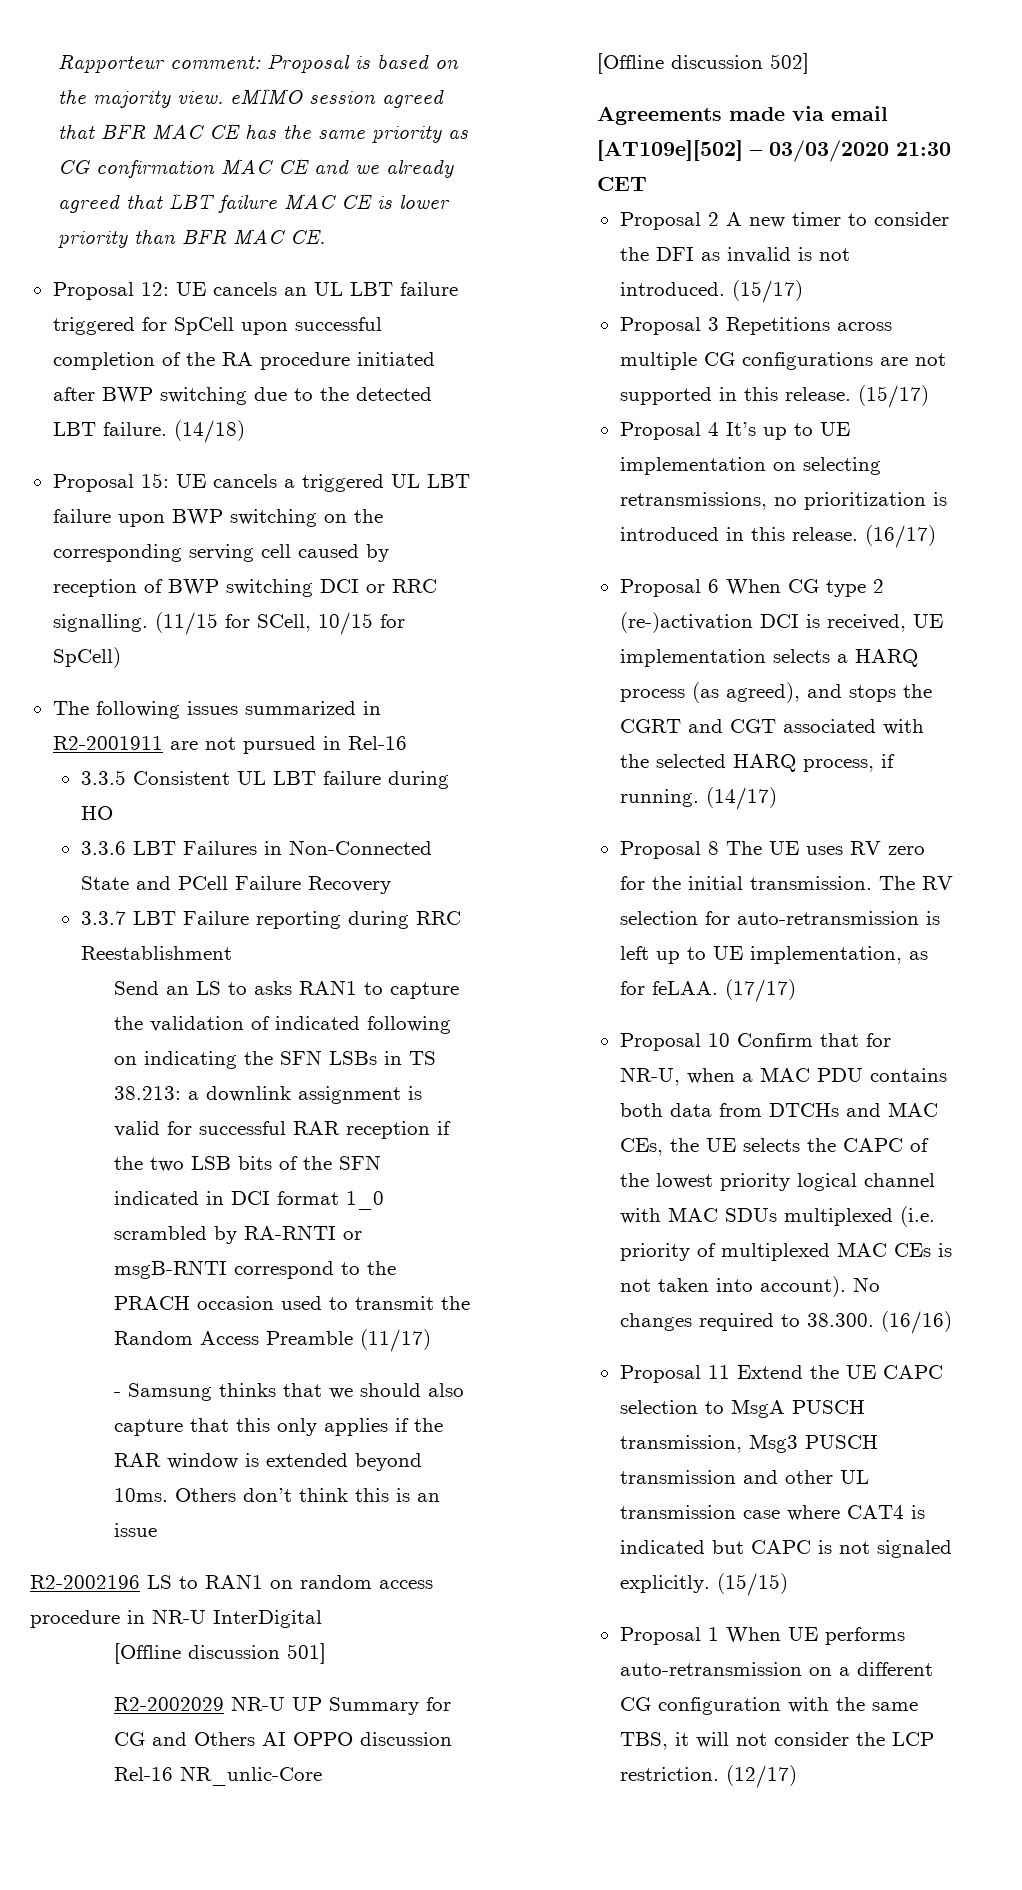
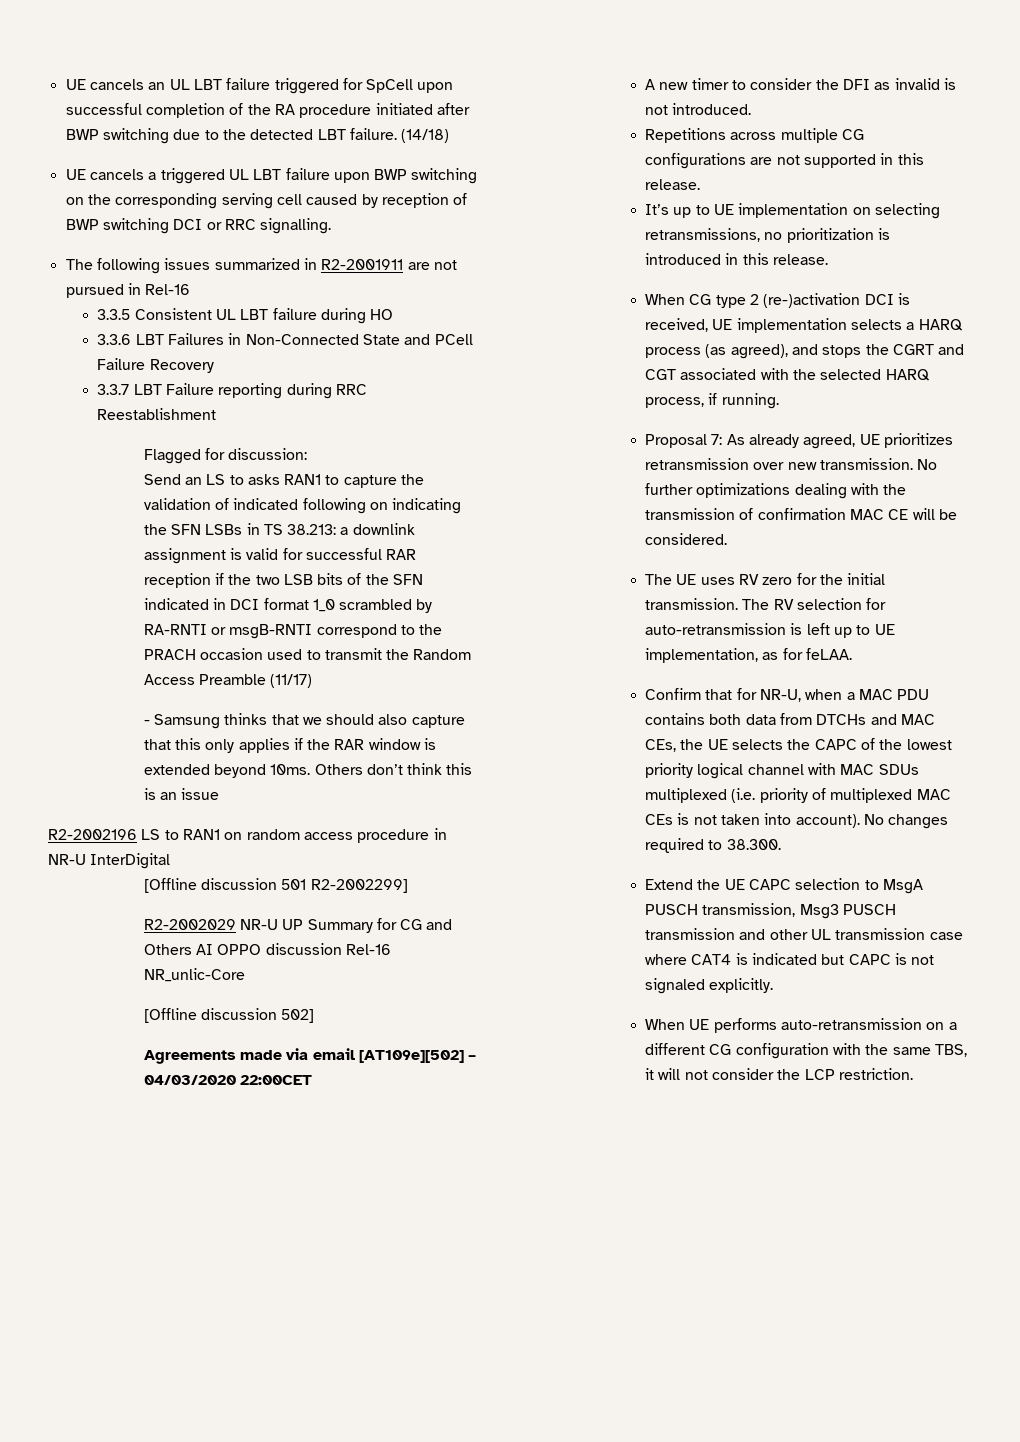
[58,53,460,73] [58,88,445,108] [58,123,469,143] [58,158,455,178] [58,193,451,213] [58,228,326,248] [52,282,169,300] Rapporteur comment: Proposal is based on the majority view. eMIMO session agreed that BFR MAC CE has the same priority as CG confirmation MAC CE and we already agreed that LBT failure MAC CE is lower priority than BFR MAC CE. // Proposal 12: -> (65, 84) none
[52,473,169,492] Proposal 15: -> (450, 136) none
[154,612,405,635] [52,647,121,668] (11/15 for SCell, 10/15 for SpCell) -> (332, 226) none
(232, 953) none -> [143,448,308,464] // Flagged for discussion:
[287,1643,327,1664] 501] -> [281,879,408,893] 501 R2-2002299]
[769,140,952,162] [597,177,648,191] [619,212,719,230] 03/03/2020 21:30 CET // Proposal 2 -> [143,1075,312,1085] 04/03/2020 22:00CET //
[731,280,803,303] [619,317,719,335] (15/17) // Proposal 3 -> (752, 109) //
[857,385,929,408] [619,422,719,440] (15/17) // Proposal 4 -> (701, 184) //
[864,525,936,548] [619,579,719,597] (16/17) // Proposal 6 -> (829, 259) //
[705,787,777,810] [619,841,719,859] (14/17) // Proposal 8 -> [645,433,954,449] [645,458,938,470] [645,483,907,499] [645,508,958,520] [645,533,728,545] // Proposal 7: As already agreed, UE prioritizes retransmission over new transmission. No further optimizations dealing with the transmission of confirmation MAC CE will be considered. //
[724,979,796,1002] [619,1033,730,1051] (17/17) // Proposal 10 -> (853, 654) //
[880,1311,952,1334] [619,1365,730,1383] (16/16) // Proposal 11 -> (781, 844) //
[716,1573,788,1596] [619,1627,719,1645] (15/15) // Proposal 1 -> (774, 985) //
[725,1765,797,1788] (12/17) -> (914, 1074) none

